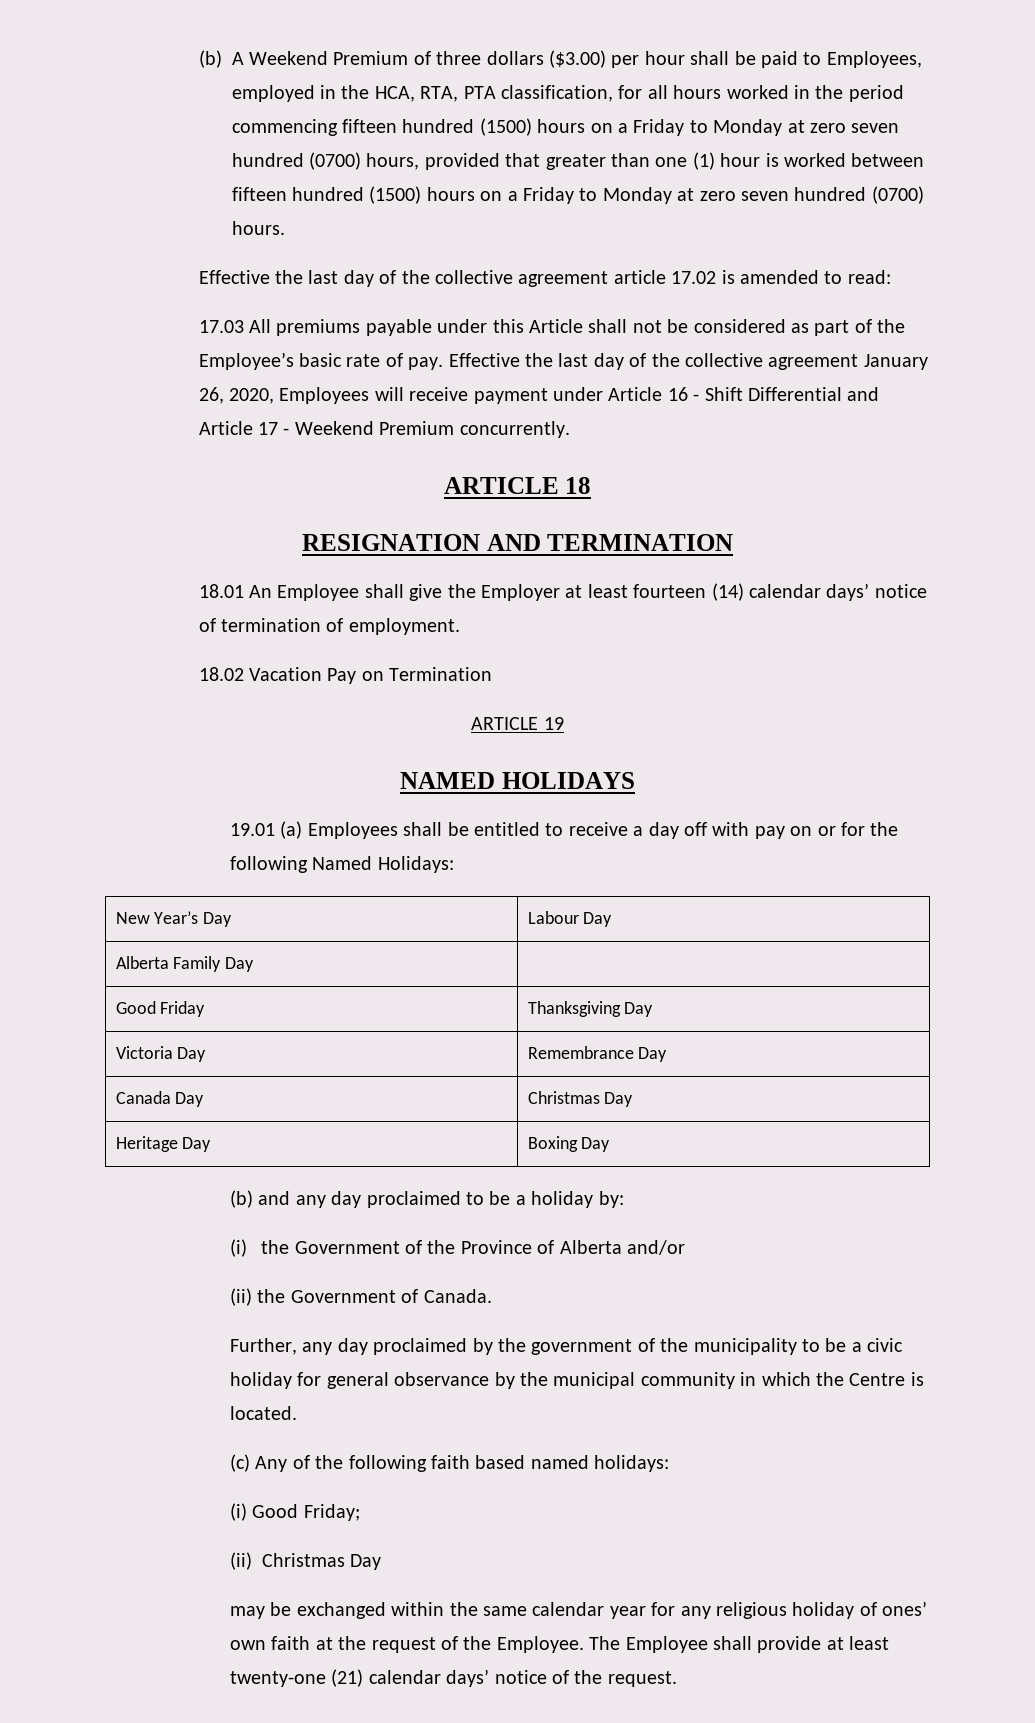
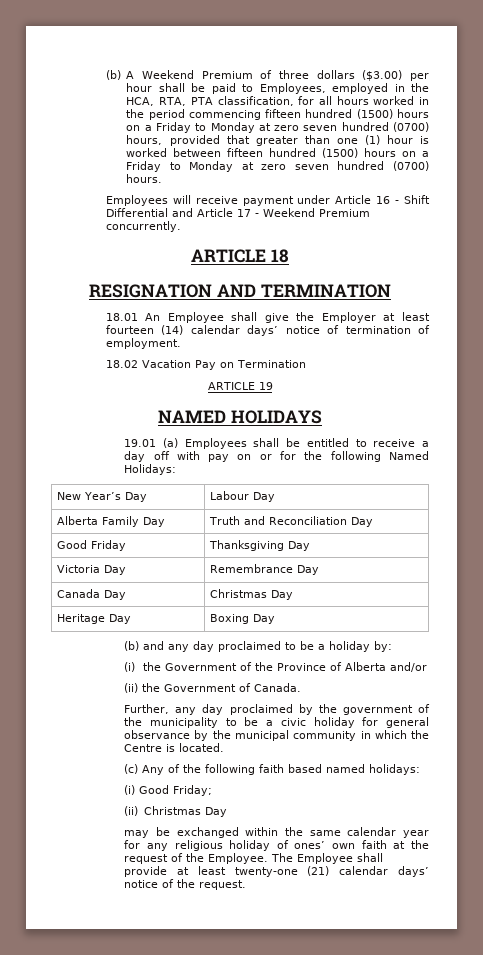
[198,270,891,287] [198,319,906,336] [198,352,928,370] [198,387,275,404] Effective the last day of the collective agreement article 17.02 is amended to read: // 17.03 All premiums payable under this Article shall not be considered as part of the Employee’s basic rate of pay. Effective the last day of the collective agreement January 26, 2020, -> (163, 178) none
(255, 964) none -> [209,516,374,527] Truth and Reconciliation Day

